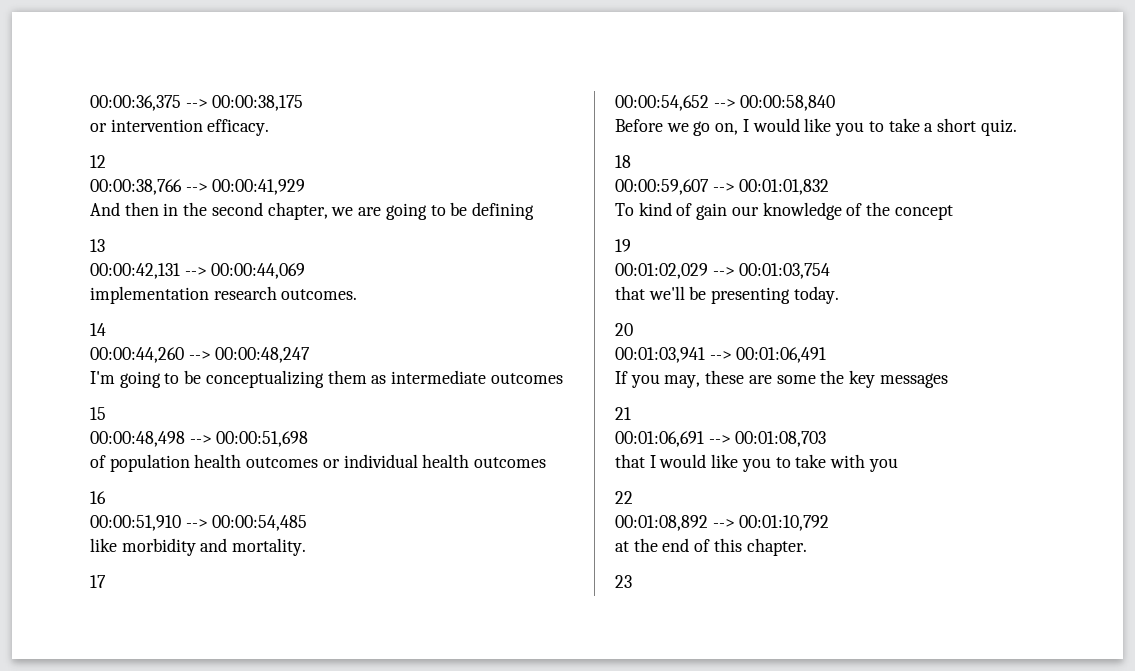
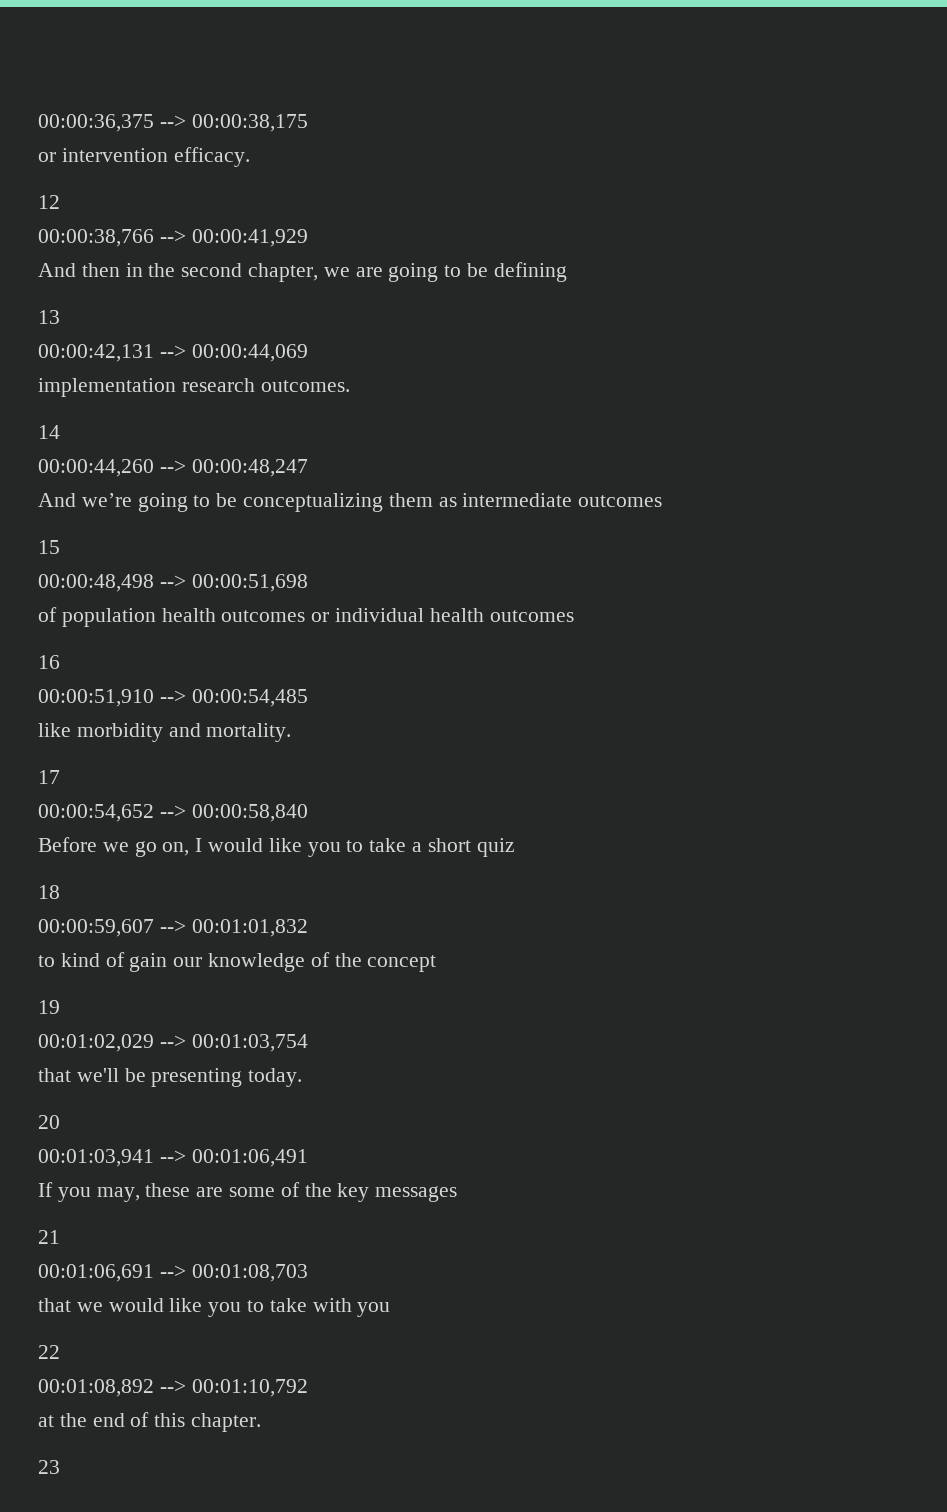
[90,371,115,384] I'm -> [38,493,132,507] And we’re
[980,119,1017,136] quiz. -> [476,838,515,857] quiz
[615,203,634,216] To -> [38,955,55,967] to
(816, 379) none -> [280,1182,300,1197] of
[649,455,656,468] I -> [76,1302,103,1312] we

